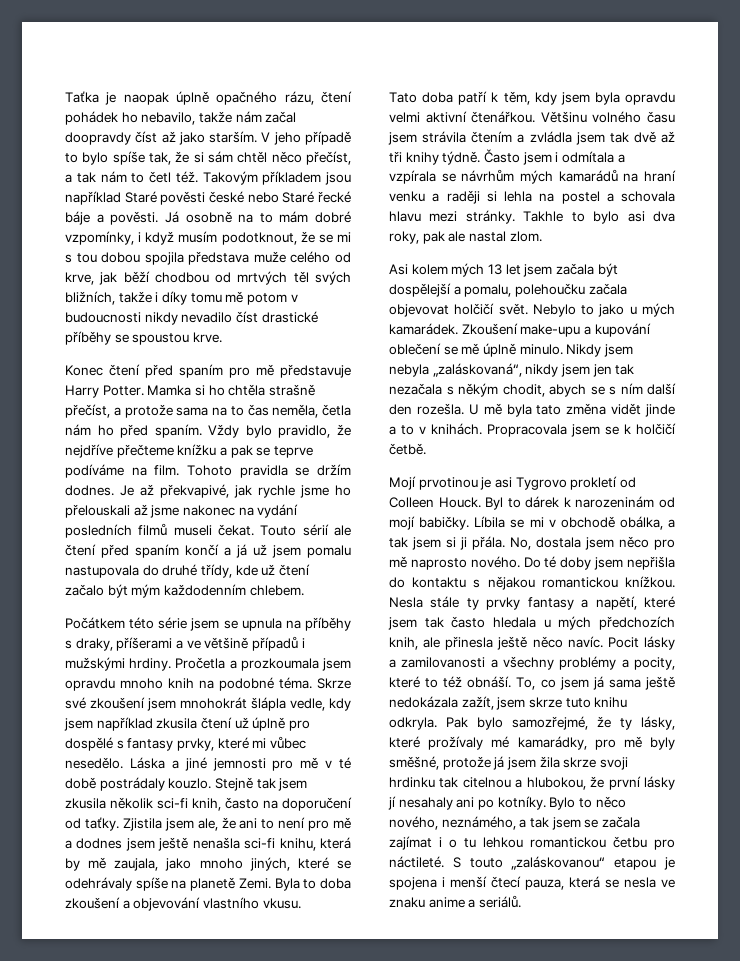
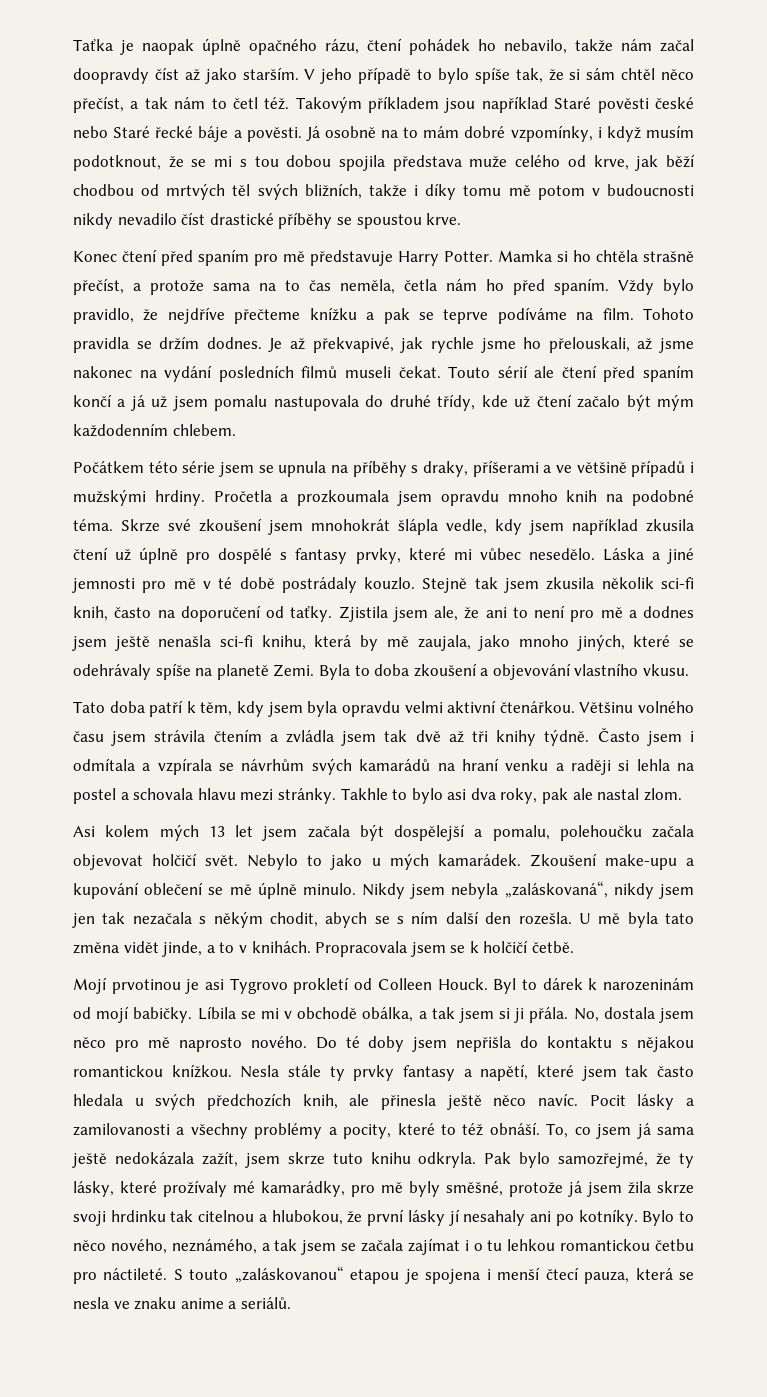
[65,504,130,518] přelouskali -> [548,337,630,353] přelouskali,
[520,170,553,184] mých -> [311,758,352,775] svých
[645,404,675,417] jinde -> [162,941,203,957] jinde,
[558,616,592,630] mých -> [155,1093,196,1110] svých

